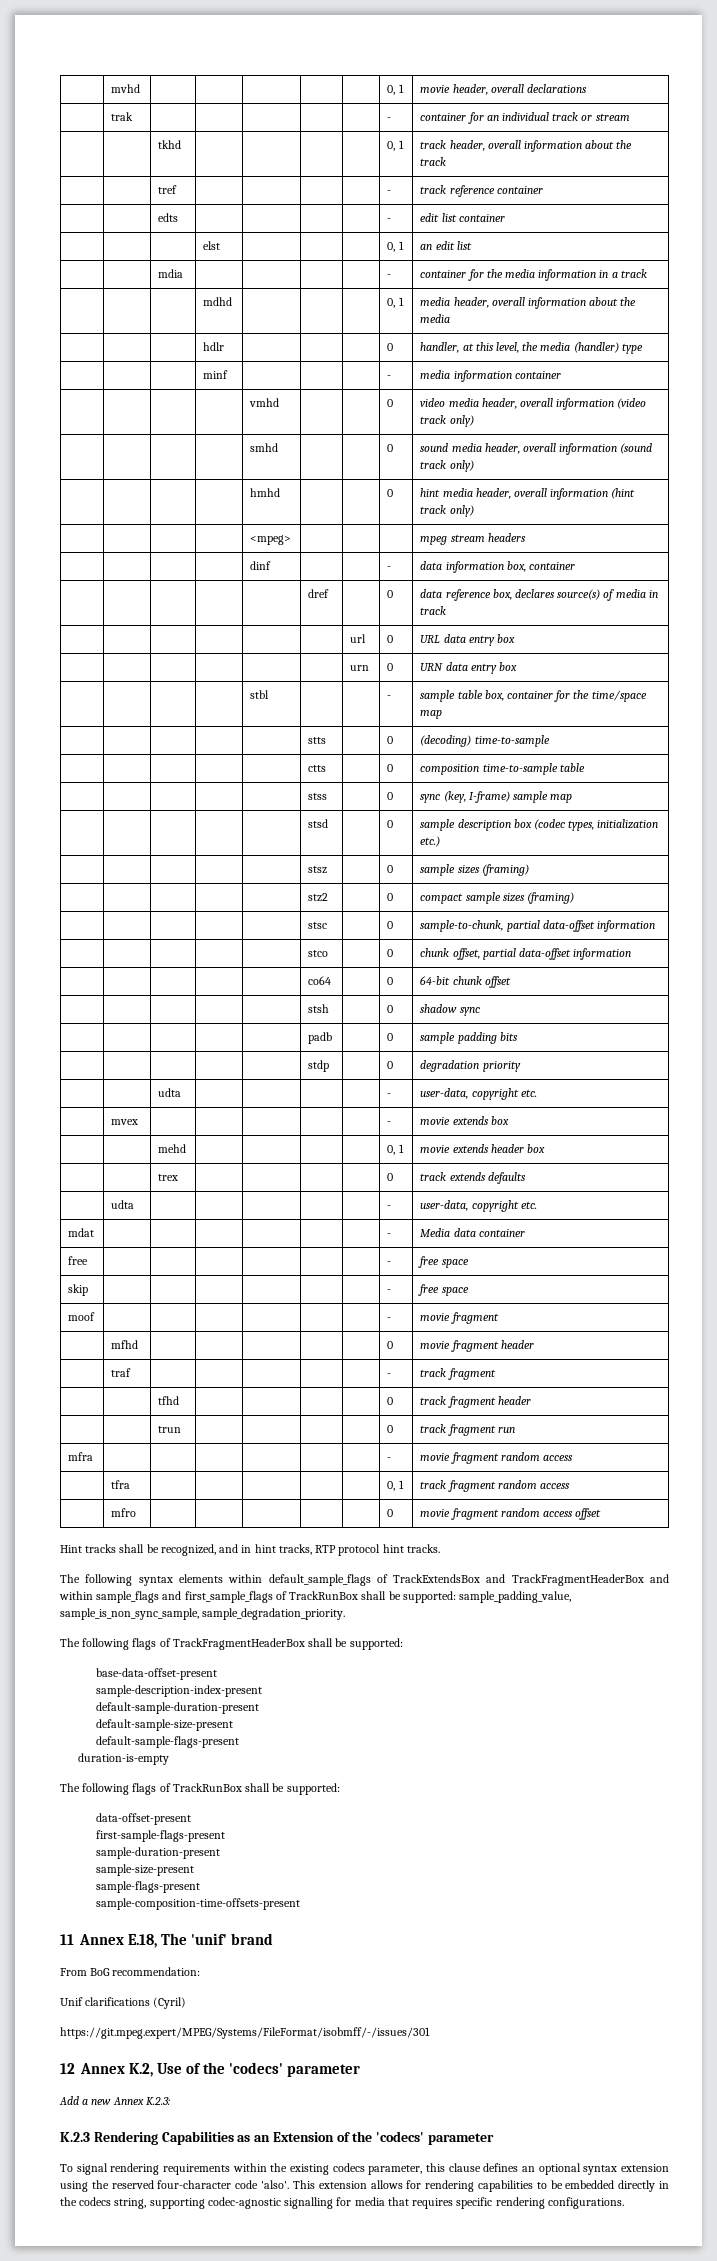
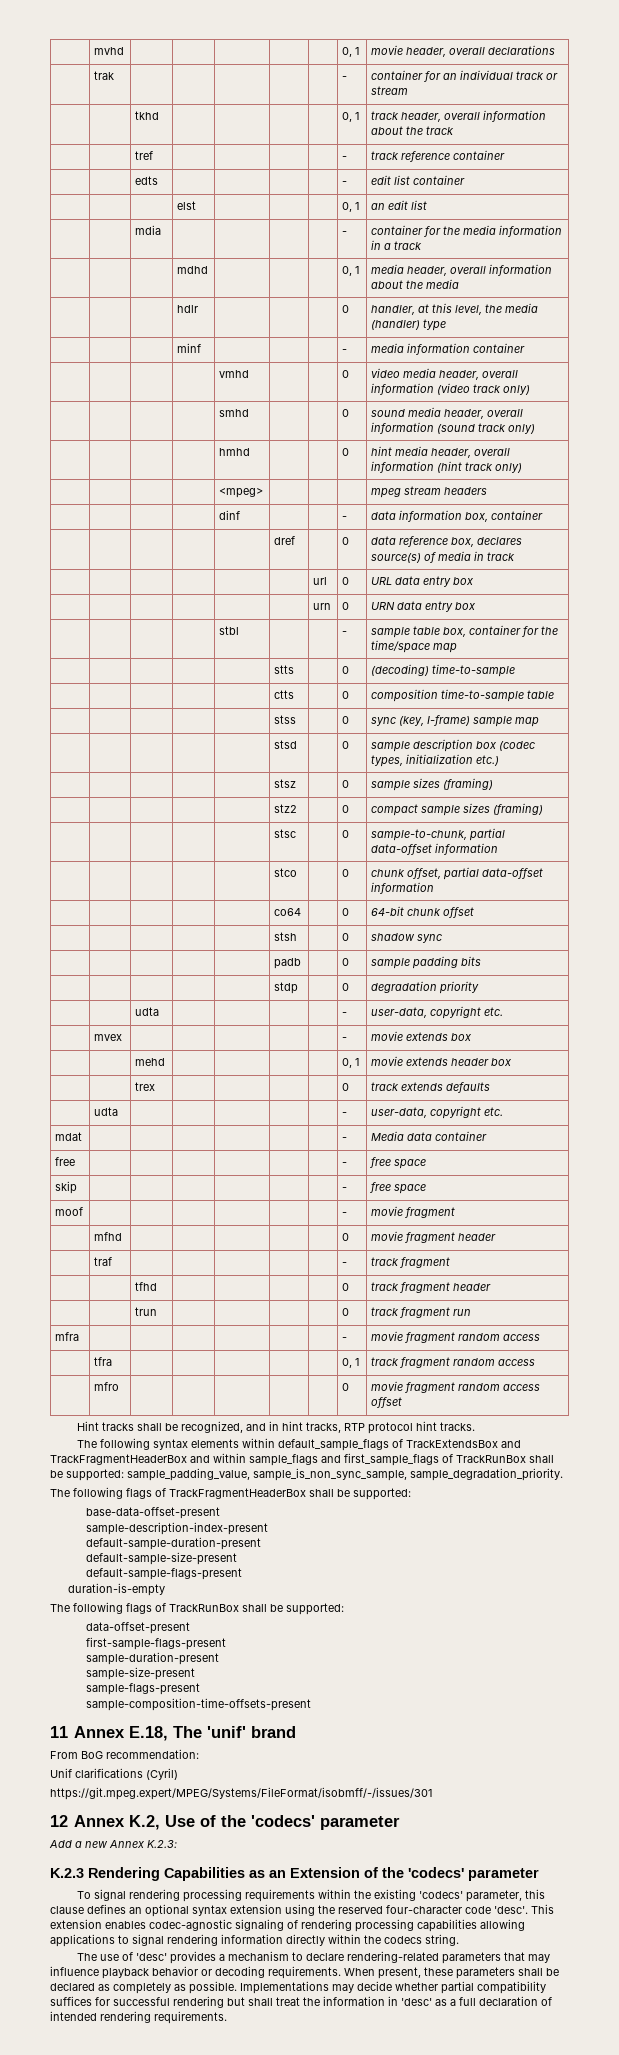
(160, 2169) none -> [182,1889,242,1902] processing
[332,2163,365,2172] codecs -> [418,1891,463,1899] 'codecs'
[261,2180,290,2189] 'also'. -> [494,1906,528,1914] 'desc'.
[370,2180,669,2192] [60,2197,624,2209] allows for rendering capabilities to be embedded directly in the codecs string, supporting codec-agnostic signalling for media that requires specific rendering configurations. -> [105,1919,525,1932] [50,1934,459,1947] [76,1951,550,1964] [50,1966,559,1979] [50,1981,546,1994] [50,1996,552,2008] [50,2011,227,2024] enables codec-agnostic signaling of rendering processing capabilities allowing applications to signal rendering information directly within the codecs string. // The use of 'desc' provides a mechanism to declare rendering-related parameters that may influence playback behavior or decoding requirements. When present, these parameters shall be declared as completely as possible. Implementations may decide whether partial compatibility suffices for successful rendering but shall treat the information in 'desc' as a full declaration of intended rendering requirements.

